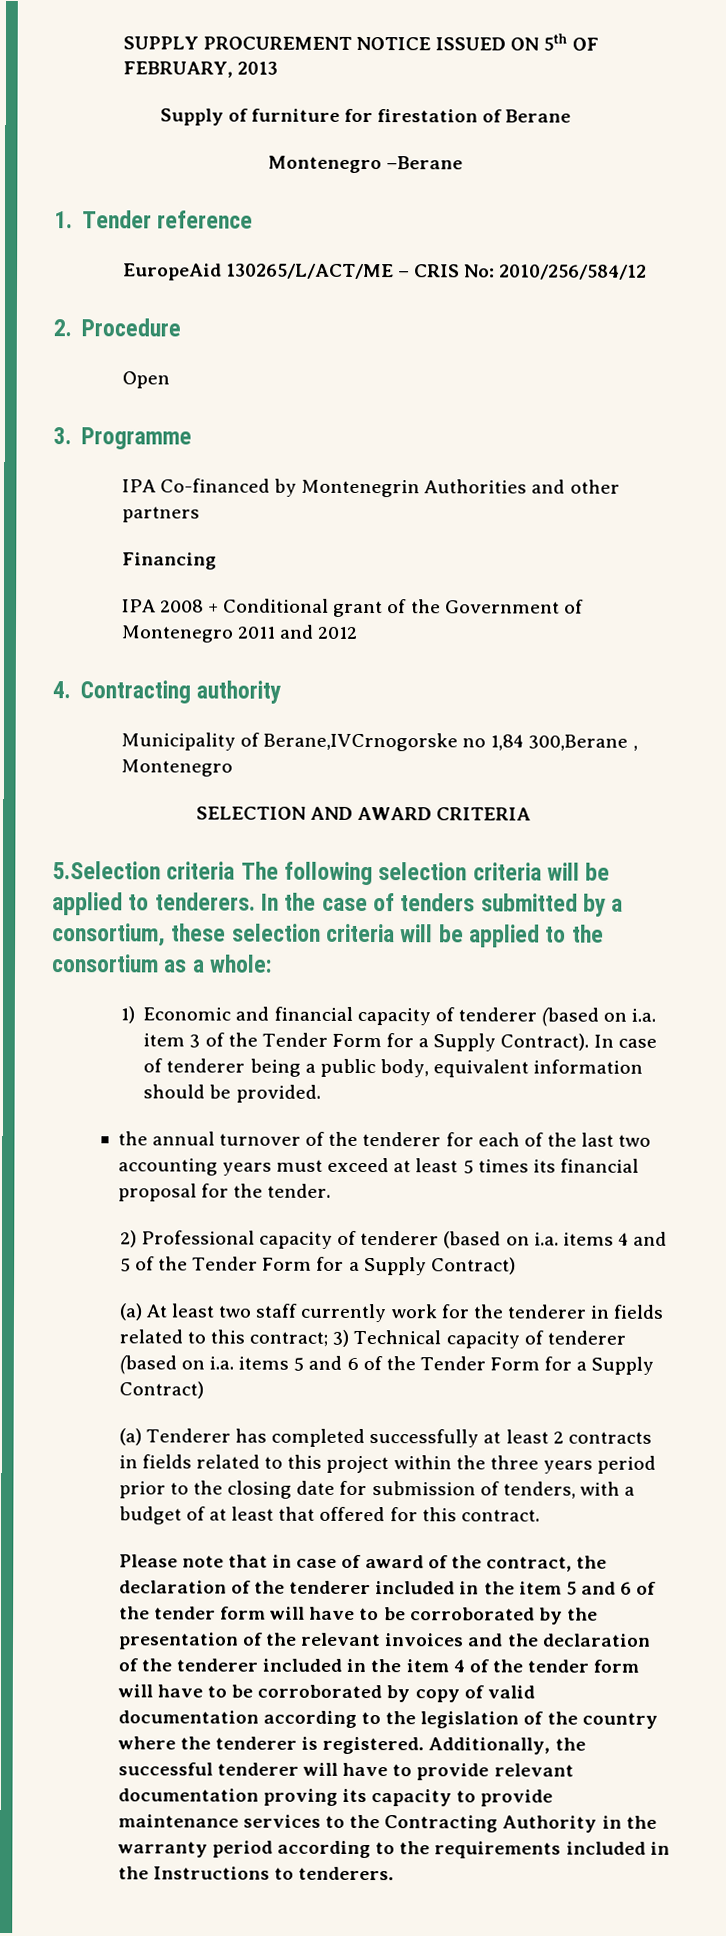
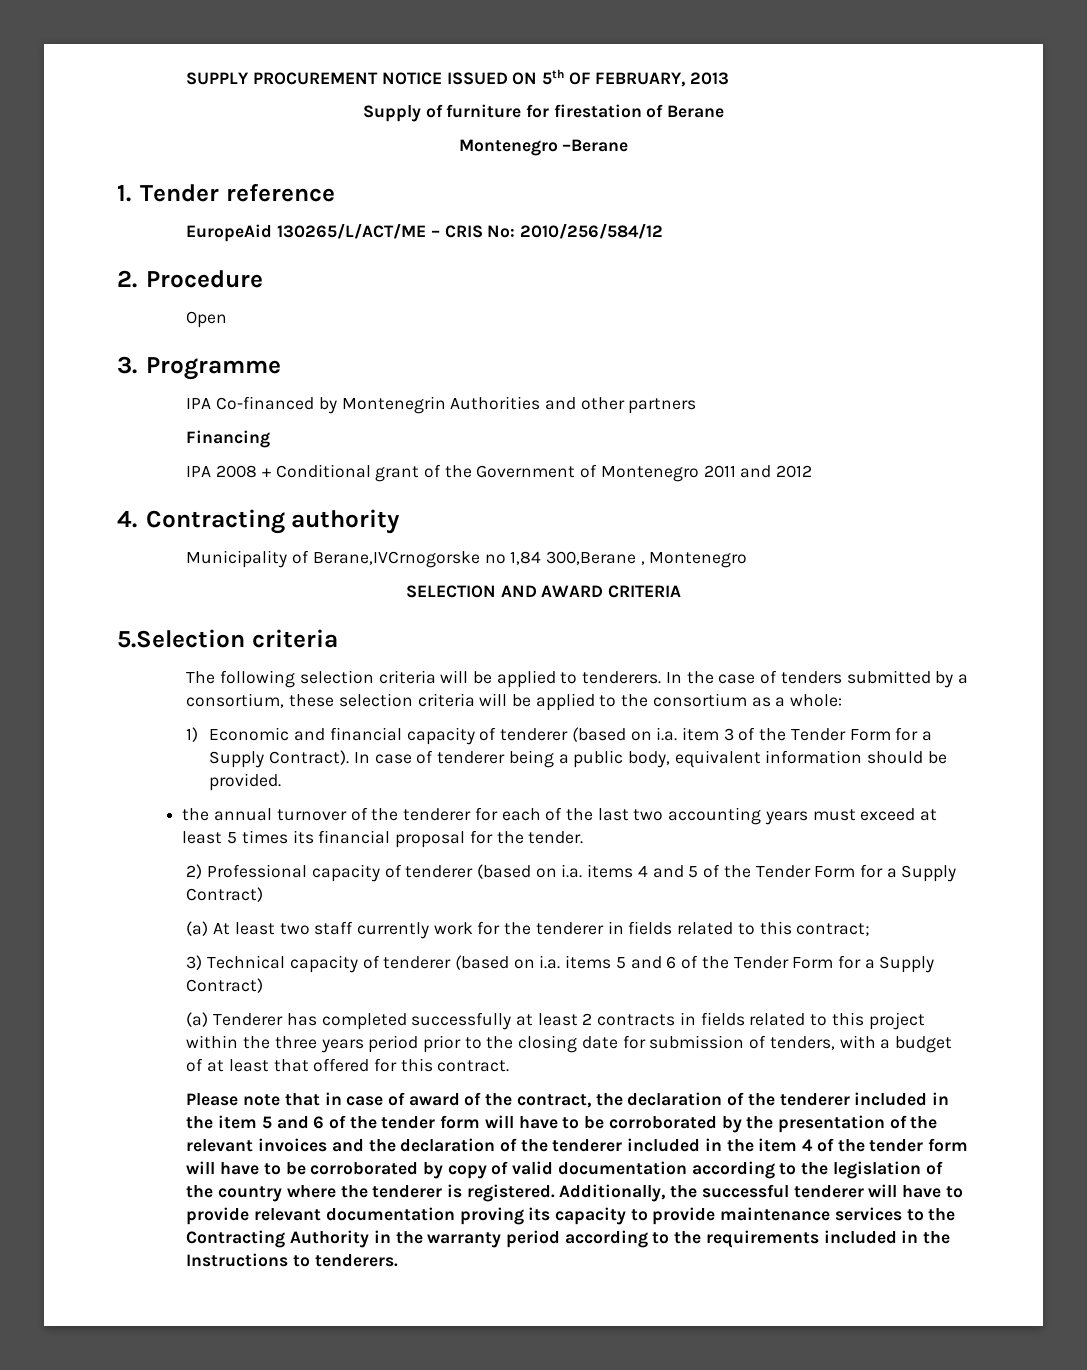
(236, 870) none -> (338, 638) //
(329, 1339) none -> (871, 929) //

